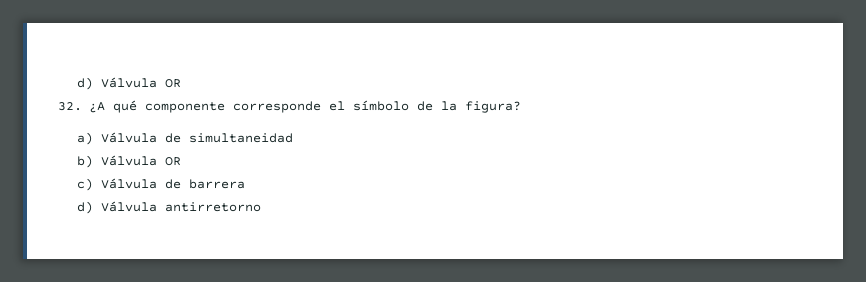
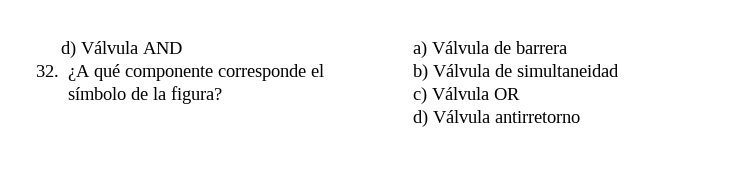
[76,77,181,90] d) Válvula OR -> [60,41,182,58] d) Válvula AND
[188,133,293,143] simultaneidad -> [515,41,567,54] barrera
[164,157,181,166] OR -> [494,64,619,77] de simultaneidad
[164,179,245,189] de barrera -> [493,88,520,100] OR

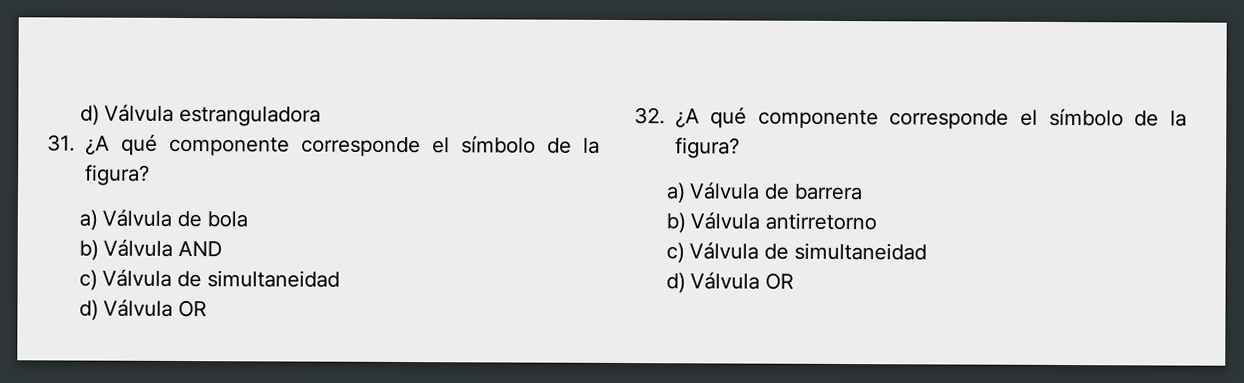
[60,41,182,58] d) Válvula AND -> [79,103,321,127] [47,133,600,158] [84,164,150,186] [78,208,248,231] [78,238,222,261] [78,268,340,291] [78,298,207,321] d) Válvula estranguladora // 31. ¿A qué componente corresponde el símbolo de la figura? // a) Válvula de bola // b) Válvula AND // c) Válvula de simultaneidad // d) Válvula OR
[494,64,619,77] [412,87,520,104] [412,110,580,127] de simultaneidad // c) Válvula OR // d) Válvula antirretorno -> [764,212,877,231] [665,241,927,264] [665,271,794,294] antirretorno // c) Válvula de simultaneidad // d) Válvula OR

